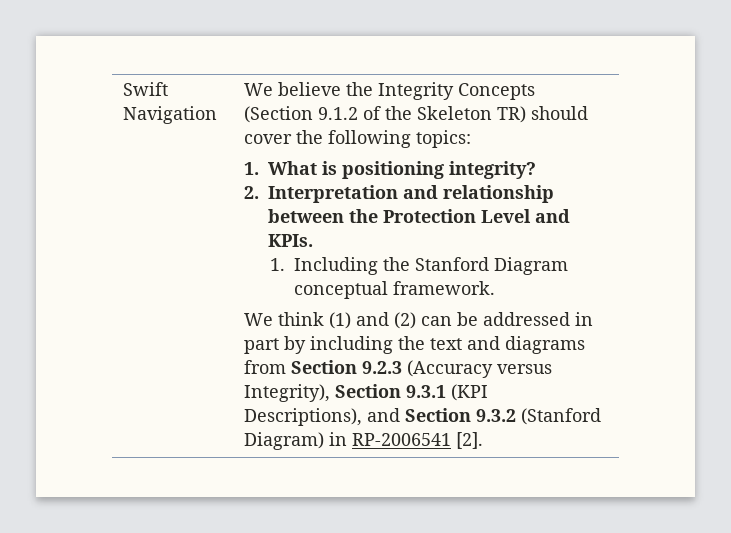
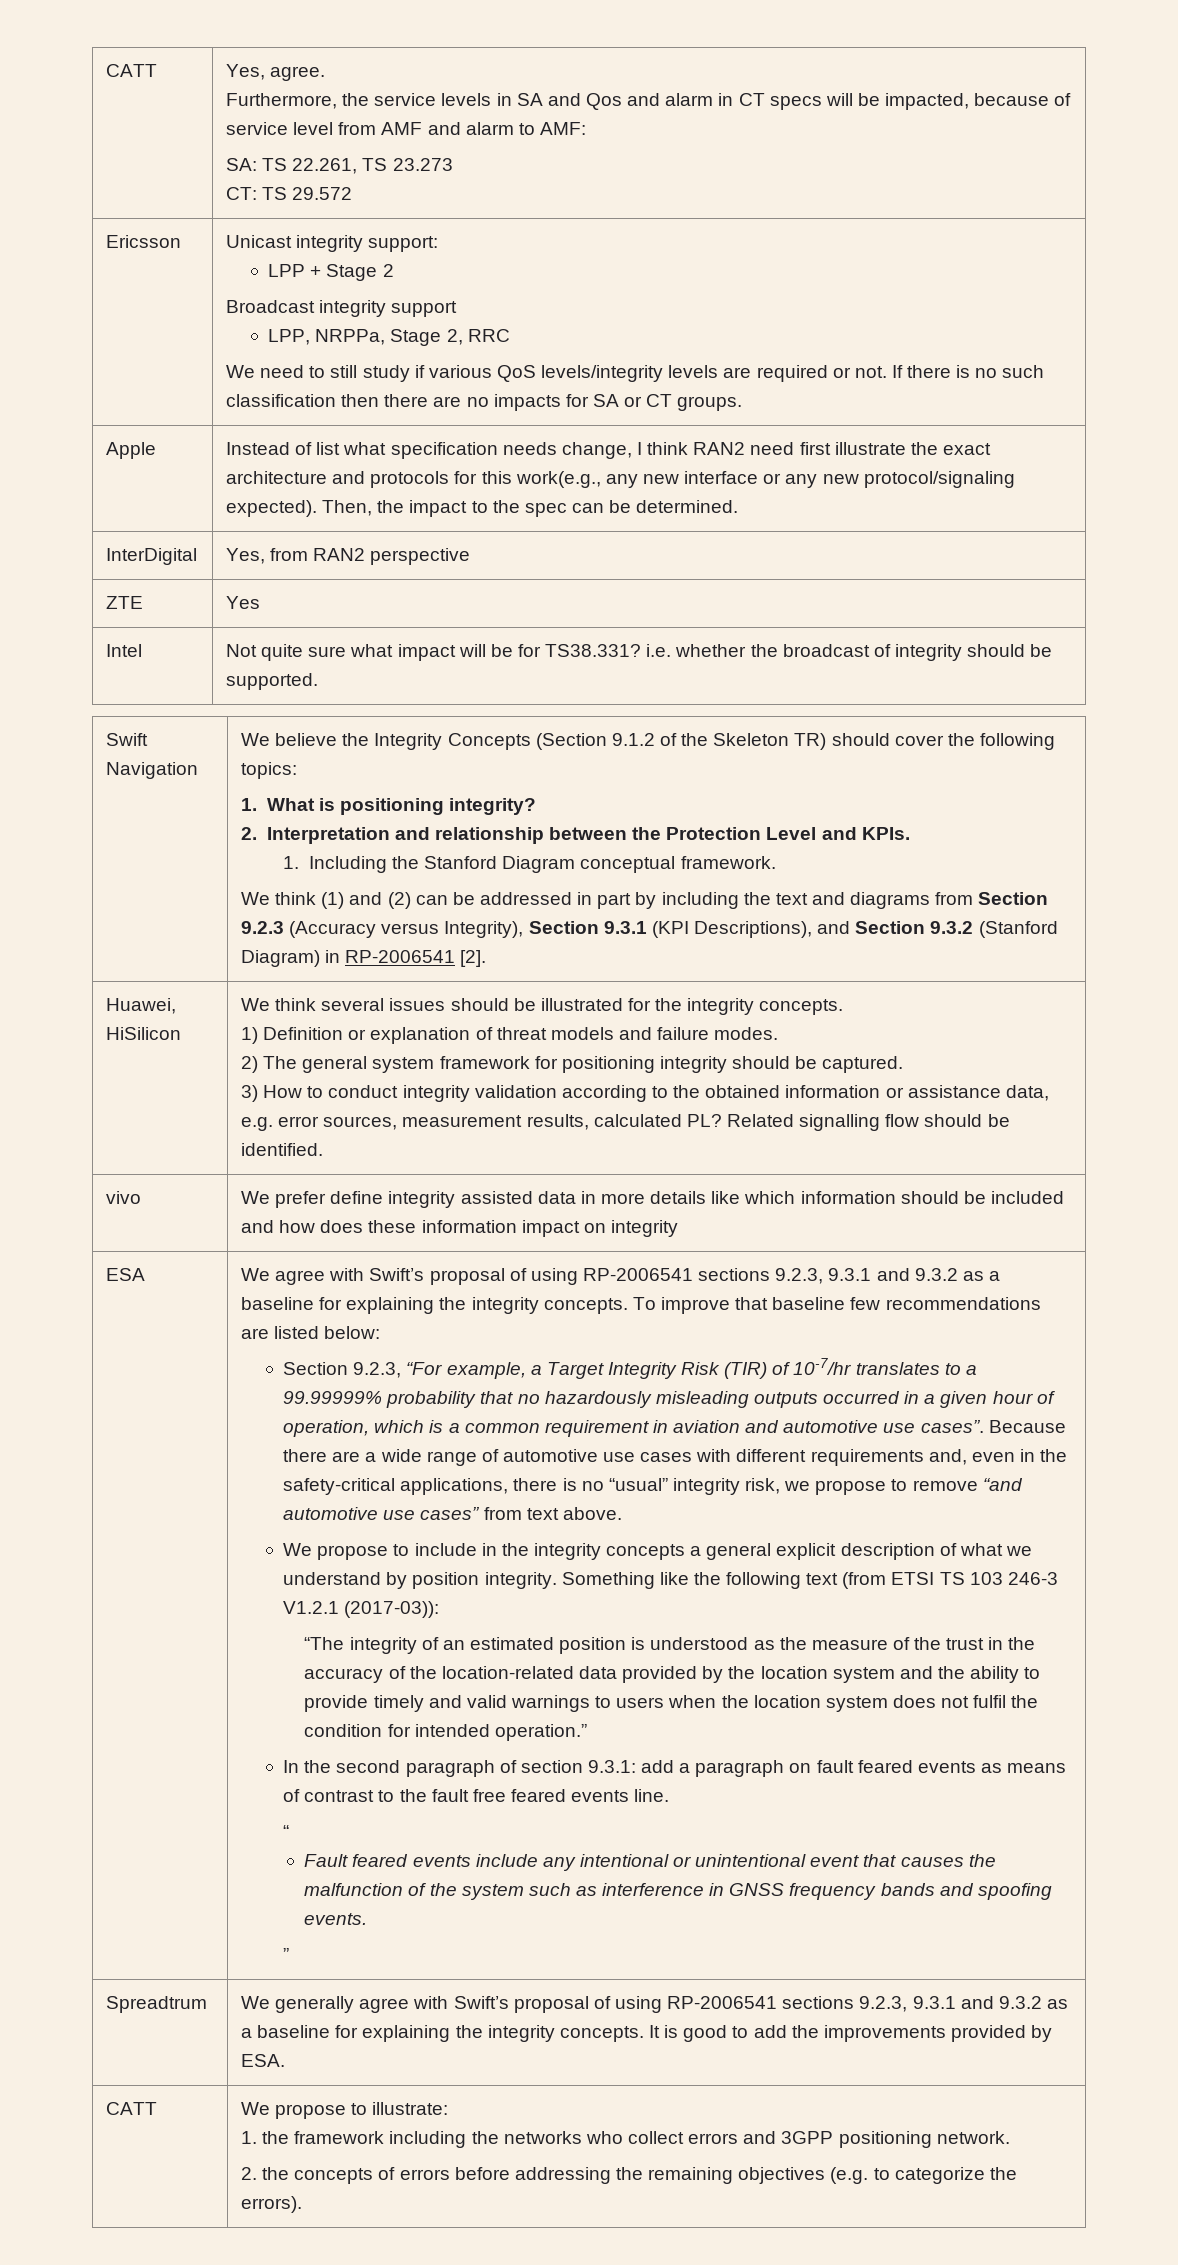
(123, 89) none -> [106,64,158,77] [226,64,326,81] [226,93,1072,110] [226,122,587,135] [226,158,453,174] [226,187,353,200] [106,235,182,248] [226,235,439,252] [268,264,394,281] [226,300,458,317] [268,329,510,346] [226,365,1045,382] [226,394,743,411] [106,442,157,459] [226,442,991,459] [226,471,1015,488] [226,500,739,517] [106,548,198,565] [226,548,471,565] [106,596,144,609] [226,596,261,609] [106,644,143,657] [226,644,1053,661] [226,673,319,690] CATT | Yes, agree. // Furthermore, the service levels in SA and Qos and alarm in CT specs will be impacted, because of service level from AMF and alarm to AMF: // SA: TS 22.261, TS 23.273 // CT: TS 29.572 // Ericsson | Unicast integrity support: // LPP + Stage 2 // Broadcast integrity support // LPP, NRPPa, Stage 2, RRC // We need to still study if various QoS levels/integrity levels are required or not. If there is no such classification then there are no impacts for SA or CT groups. // Apple | Instead of list what specification needs change, I think RAN2 need first illustrate the exact architecture and protocols for this work(e.g., any new interface or any new protocol/signaling expected). Then, the impact to the spec can be determined. // InterDigital | Yes, from RAN2 perspective // ZTE | Yes // Intel | Not quite sure what impact will be for TS38.331? i.e. whether the broadcast of integrity should be supported. //
(484, 440) none -> [106,998,177,1014] [106,1027,182,1040] [241,998,844,1015] [241,1027,779,1044] [241,1056,904,1073] [241,1085,1049,1102] [241,1114,1010,1131] [241,1143,324,1156] [106,1191,142,1204] [241,1191,1064,1208] [241,1220,679,1237] [106,1268,146,1281] [241,1268,1000,1285] [241,1297,1041,1314] [241,1326,381,1339] [283,1358,977,1379] [283,1391,1055,1408] [283,1420,1066,1437] [283,1449,1068,1466] [283,1478,1023,1495] [283,1507,622,1520] [283,1543,1032,1560] [283,1572,1058,1589] [283,1601,440,1618] [304,1637,1036,1654] [304,1666,1041,1683] [304,1695,1039,1712] [304,1724,587,1741] [283,1760,1067,1777] [283,1789,670,1802] [283,1825,290,1838] [304,1854,996,1871] [304,1883,1052,1900] [304,1913,368,1925] [283,1948,290,1961] [106,1996,208,2013] [241,1996,1068,2013] [241,2025,1053,2042] [241,2054,286,2067] [106,2102,158,2115] [241,2102,449,2119] [241,2131,1010,2148] [241,2167,1017,2184] [241,2196,303,2213] // Huawei, HiSilicon | We think several issues should be illustrated for the integrity concepts. // 1) Definition or explanation of threat models and failure modes. // 2) The general system framework for positioning integrity should be captured. // 3) How to conduct integrity validation according to the obtained information or assistance data, e.g. error sources, measurement results, calculated PL? Related signalling flow should be identified. // vivo | We prefer define integrity assisted data in more details like which information should be included and how does these information impact on integrity // ESA | We agree with Swift’s proposal of using RP-2006541 sections 9.2.3, 9.3.1 and 9.3.2 as a baseline for explaining the integrity concepts. To improve that baseline few recommendations are listed below: // Section 9.2.3, “For example, a Target Integrity Risk (TIR) of 10-7/hr translates to a 99.99999% probability that no hazardously misleading outputs occurred in a given hour of operation, which is a common requirement in aviation and automotive use cases”. Because there are a wide range of automotive use cases with different requirements and, even in the safety-critical applications, there is no “usual” integrity risk, we propose to remove “and automotive use cases” from text above. // We propose to include in the integrity concepts a general explicit description of what we understand by position integrity. Something like the following text (from ETSI TS 103 246-3 V1.2.1 (2017-03)): // “The integrity of an estimated position is understood as the measure of the trust in the accuracy of the location-related data provided by the location system and the ability to provide timely and valid warnings to users when the location system does not fulfil the condition for intended operation.” // In the second paragraph of section 9.3.1: add a paragraph on fault feared events as means of contrast to the fault free feared events line. // “ // Fault feared events include any intentional or unintentional event that causes the malfunction of the system such as interference in GNSS frequency bands and spoofing events. // ” // Spreadtrum | We generally agree with Swift’s proposal of using RP-2006541 sections 9.2.3, 9.3.1 and 9.3.2 as a baseline for explaining the integrity concepts. It is good to add the improvements provided by ESA. // CATT | We propose to illustrate: // 1. the framework including the networks who collect errors and 3GPP positioning network. // 2. the concepts of errors before addressing the remaining objectives (e.g. to categorize the errors).

